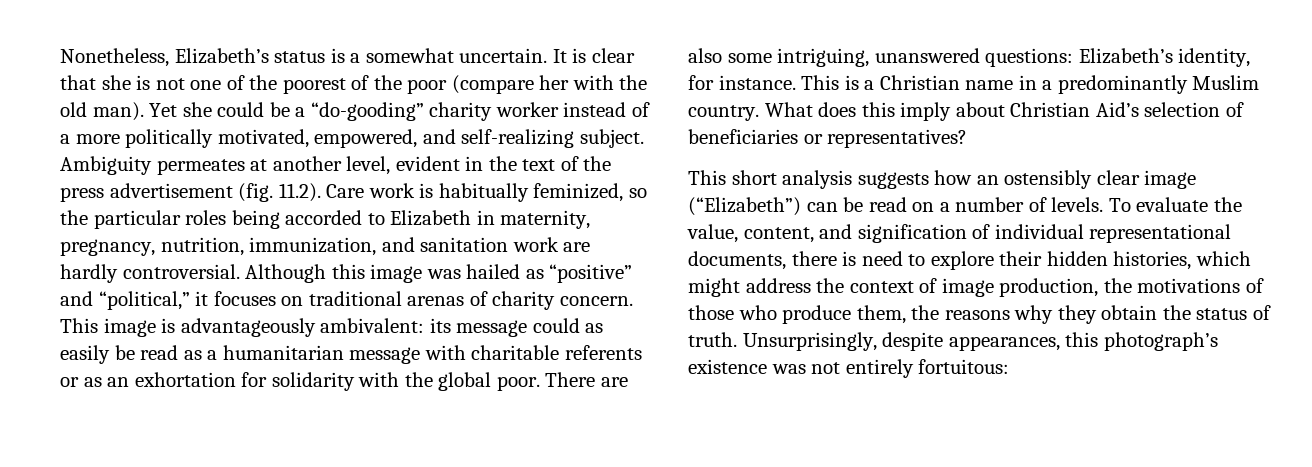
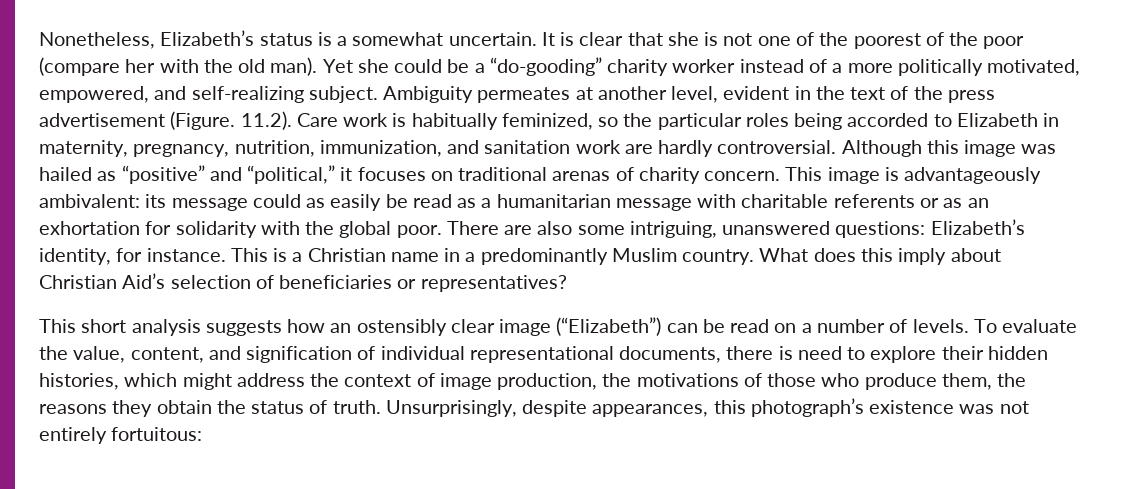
[238,183,274,202] (fig. -> [170,111,236,130] (Figure.
[1014,305,1054,324] why -> (107, 409) none

